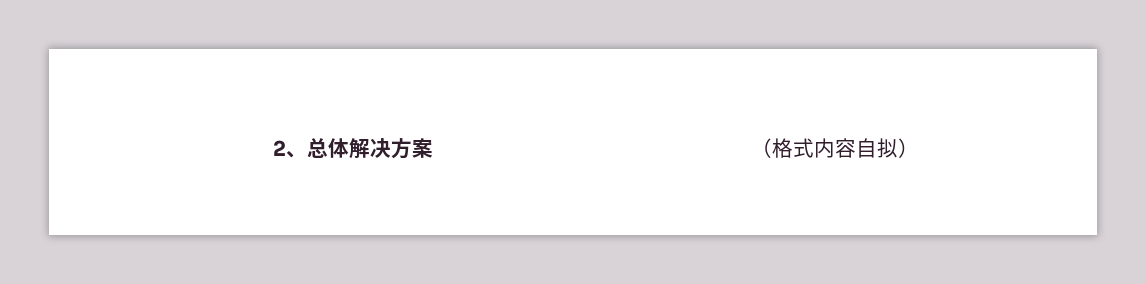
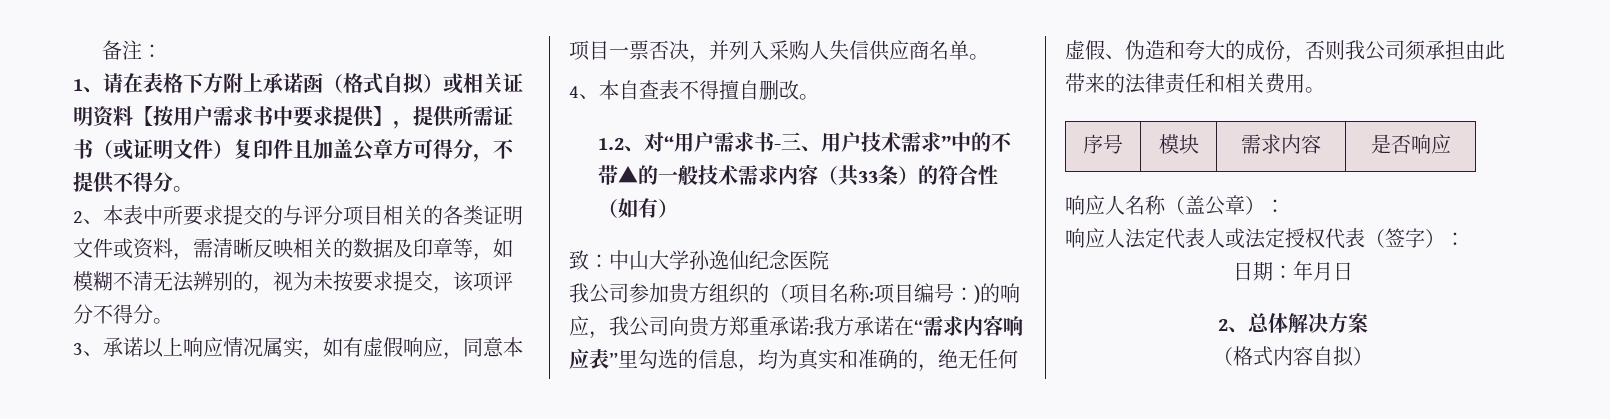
(272, 148) none -> [102,40,163,60] [73,73,523,94] [73,105,513,129] [73,139,514,162] [73,171,193,194] [73,205,523,226] [73,238,513,261] [73,271,513,294] [73,304,173,324] [73,337,523,360] [569,40,989,63] [569,80,819,100] [598,131,1013,152] [597,164,999,186] [598,198,679,218] [569,250,829,270] [569,283,1020,304] [569,315,1023,339] [569,349,1018,372] [1065,40,1505,63] [1065,73,1325,94] [1083,134,1123,154] [1158,134,1199,154] [1241,134,1321,154] [1370,134,1451,154] [1065,195,1285,216] [1065,228,1465,249] [1232,261,1353,281] 备注： // 1、请在表格下方附上承诺函（格式自拟）或相关证明资料【按用户需求书中要求提供】，提供所需证书（或证明文件）复印件且加盖公章方可得分，不提供不得分。 // 2、本表中所要求提交的与评分项目相关的各类证明文件或资料，需清晰反映相关的数据及印章等，如模糊不清无法辨别的，视为未按要求提交，该项评分不得分。 // 3、承诺以上响应情况属实，如有虚假响应，同意本项目一票否决，并列入采购人失信供应商名单。 // 4、本自查表不得擅自删改。 // 1.2、对“用户需求书-三、用户技术需求”中的不带▲的一般技术需求内容（共33条）的符合性（如有） // 致：中山大学孙逸仙纪念医院 // 我公司参加贵方组织的（项目名称:项目编号：)的响应，我公司向贵方郑重承诺:我方承诺在“需求内容响应表”里勾选的信息，均为真实和准确的，绝无任何虚假、伪造和夸大的成份，否则我公司须承担由此带来的法律责任和相关费用。 // 序号 | 模块 | 需求内容 | 是否响应 // 响应人名称（盖公章）： // 响应人法定代表人或法定授权代表（签字）： // 日期：年月日 //

